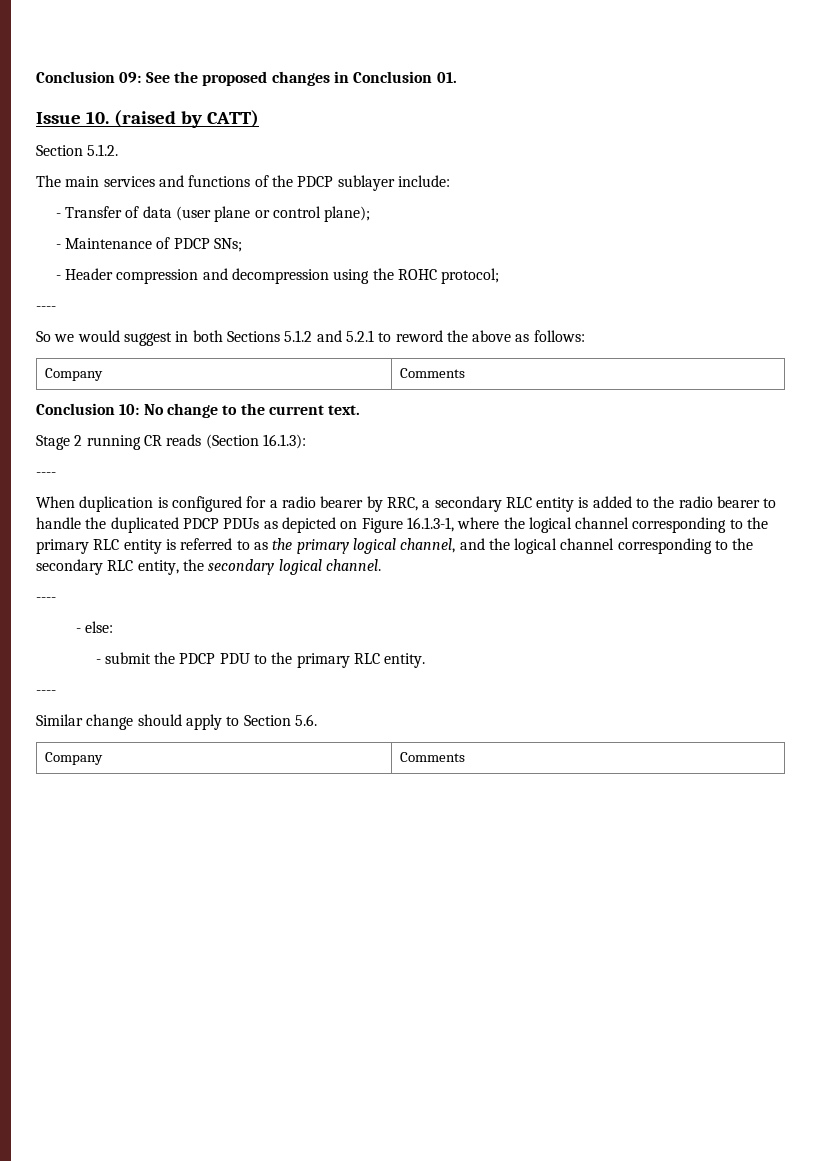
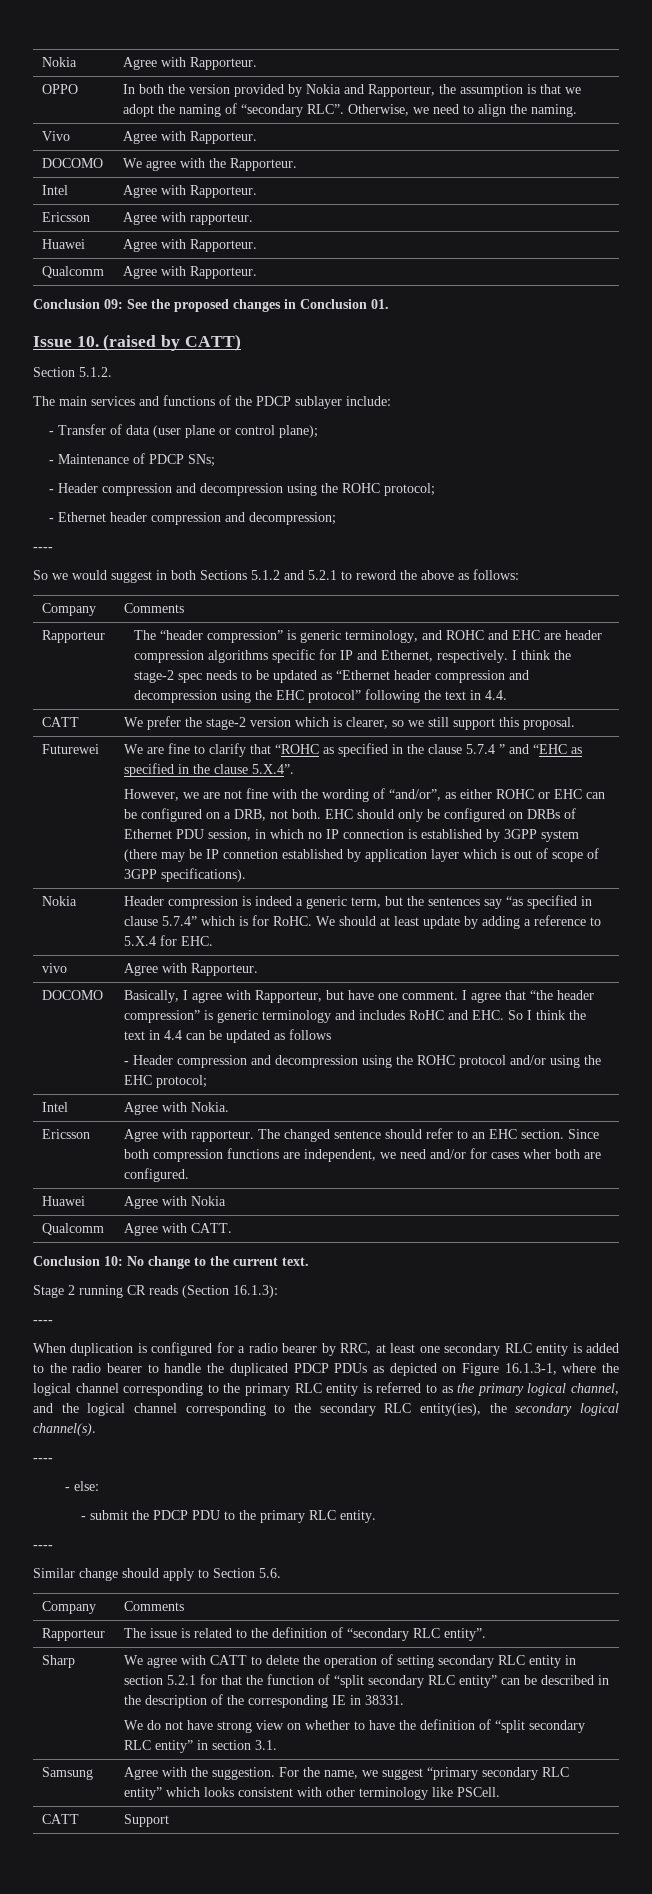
(36, 77) none -> [42,57,78,67] [123,57,258,70] [42,84,79,94] [123,84,582,97] [123,103,578,117] [42,131,71,141] [123,131,258,144] [42,158,104,168] [123,158,298,171] [42,185,69,195] [123,185,258,198] [42,212,91,222] [123,212,254,225] [42,239,86,249] [123,239,258,252] [42,266,105,278] [123,266,258,279] Nokia | Agree with Rapporteur. // OPPO | In both the version provided by Nokia and Rapporteur, the assumption is that we adopt the naming of “secondary RLC”. Otherwise, we need to align the naming. // Vivo | Agree with Rapporteur. // DOCOMO | We agree with the Rapporteur. // Intel | Agree with Rapporteur. // Ericsson | Agree with rapporteur. // Huawei | Agree with Rapporteur. // Qualcomm | Agree with Rapporteur. //
(500, 276) none -> [48,512,336,525] // - Ethernet header compression and decompression;
(465, 373) none -> [42,630,106,643] [133,630,602,643] [133,649,571,663] [133,670,529,683] [133,689,507,703] [42,717,80,727] [124,716,576,730] [42,744,100,754] [124,743,583,757] [124,763,295,777] [124,788,606,802] [124,808,577,822] [124,829,580,842] [124,848,600,862] [124,868,247,882] [42,896,78,906] [124,895,593,909] [124,915,602,929] [124,935,214,946] [42,963,68,973] [124,963,259,976] [42,990,104,1000] [124,990,595,1003] [124,1010,587,1023] [124,1029,332,1043] [124,1055,602,1068] [124,1075,208,1088] [42,1102,69,1112] [124,1102,230,1115] [42,1129,91,1139] [124,1128,600,1142] [124,1148,602,1162] [124,1168,190,1182] [42,1196,86,1206] [124,1196,227,1209] [42,1223,105,1235] [124,1223,233,1236] // Rapporteur | The “header compression” is generic terminology, and ROHC and EHC are header compression algorithms specific for IP and Ethernet, respectively. I think the stage-2 spec needs to be updated as “Ethernet header compression and decompression using the EHC protocol” following the text in 4.4. // CATT | We prefer the stage-2 version which is clearer, so we still support this proposal. // Futurewei | We are fine to clarify that “ROHC as specified in the clause 5.7.4 ” and “EHC as specified in the clause 5.X.4”. // However, we are not fine with the wording of “and/or”, as either ROHC or EHC can be configured on a DRB, not both. EHC should only be configured on DRBs of Ethernet PDU session, in which no IP connection is established by 3GPP system (there may be IP connetion established by application layer which is out of scope of 3GPP specifications). // Nokia | Header compression is indeed a generic term, but the sentences say “as specified in clause 5.7.4” which is for RoHC. We should at least update by adding a reference to 5.X.4 for EHC. // vivo | Agree with Rapporteur. // DOCOMO | Basically, I agree with Rapporteur, but have one comment. I agree that “the header compression” is generic terminology and includes RoHC and EHC. So I think the text in 4.4 can be updated as follows // - Header compression and decompression using the ROHC protocol and/or using the EHC protocol; // Intel | Agree with Nokia. // Ericsson | Agree with rapporteur. The changed sentence should refer to an EHC section. Since both compression functions are independent, we need and/or for cases wher both are configured. // Huawei | Agree with Nokia // Qualcomm | Agree with CATT.
[422,500,431,508] a -> [375,1343,440,1353] at least one
[137,560,179,575] entity, -> [420,1403,482,1416] entity(ies),
[325,559,381,571] channel. -> [33,1423,96,1436] channel(s).
(465, 757) none -> [42,1628,106,1641] [124,1627,487,1641] [42,1655,76,1668] [124,1654,577,1668] [124,1674,610,1688] [124,1694,405,1708] [124,1719,586,1733] [124,1740,278,1753] [42,1767,94,1780] [124,1767,570,1780] [124,1787,501,1800] [42,1814,80,1824] [124,1814,170,1827] // Rapporteur | The issue is related to the definition of “secondary RLC entity”. // Sharp | We agree with CATT to delete the operation of setting secondary RLC entity in section 5.2.1 for that the function of “split secondary RLC entity” can be described in the description of the corresponding IE in 38331. // We do not have strong view on whether to have the definition of “split secondary RLC entity” in section 3.1. // Samsung | Agree with the suggestion. For the name, we suggest “primary secondary RLC entity” which looks consistent with other terminology like PSCell. // CATT | Support

